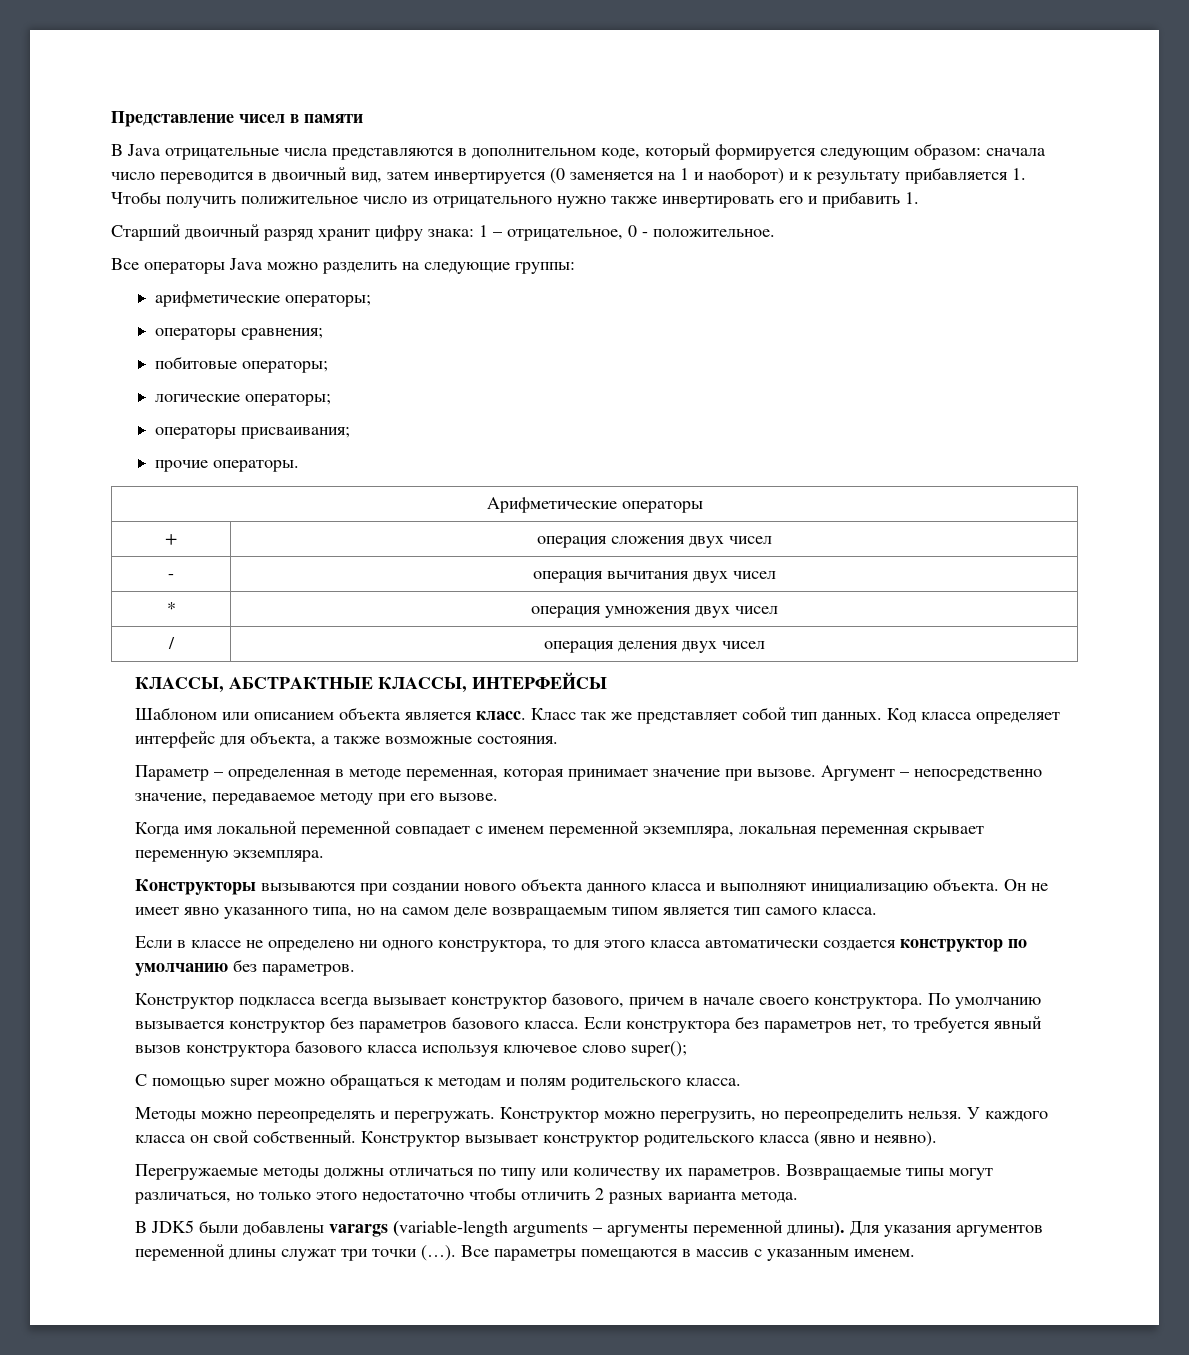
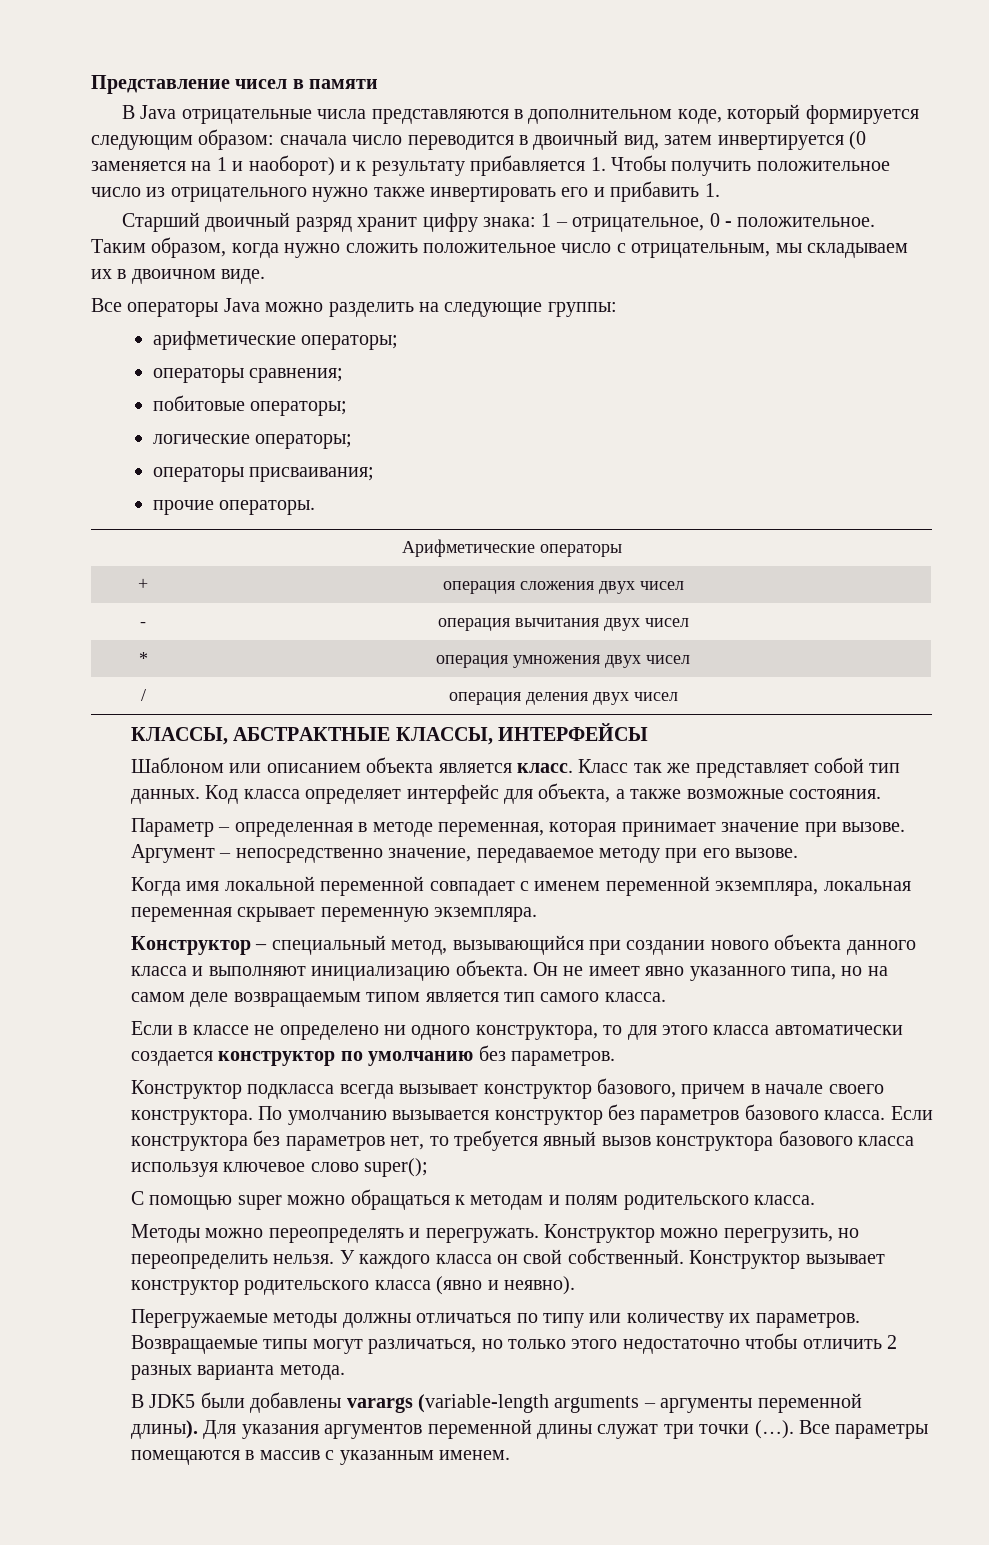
[241,196,358,204] полижительное -> [756,161,890,171] положительное
(775, 233) none -> [91,237,908,258] [91,269,266,284] Таким образом, когда нужно сложить положительное число с отрицательным, мы складываем их в двоичном виде.
[134,879,356,895] Конструкторы вызываются -> [130,935,584,955] Конструктор – специальный метод, вызывающийся

